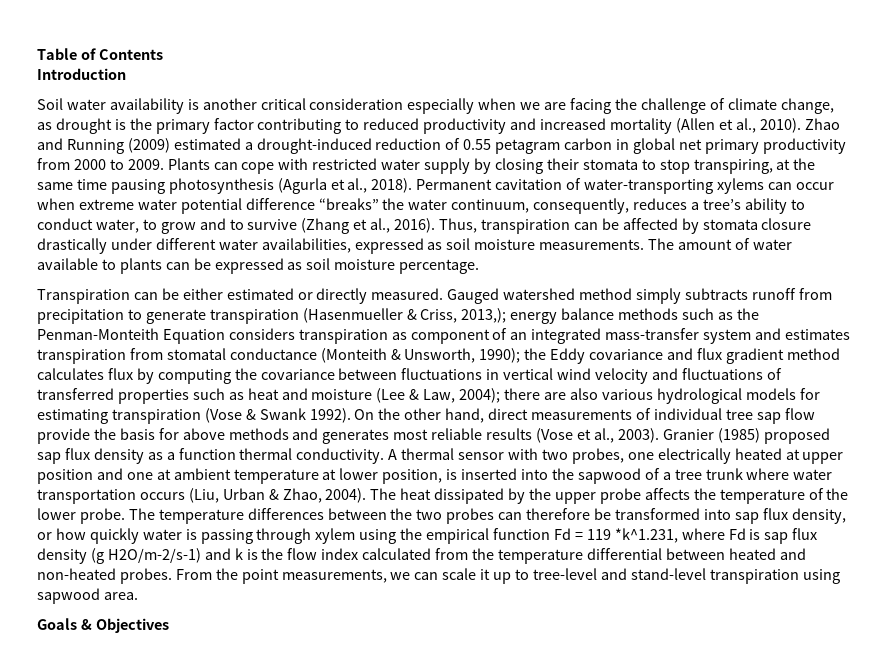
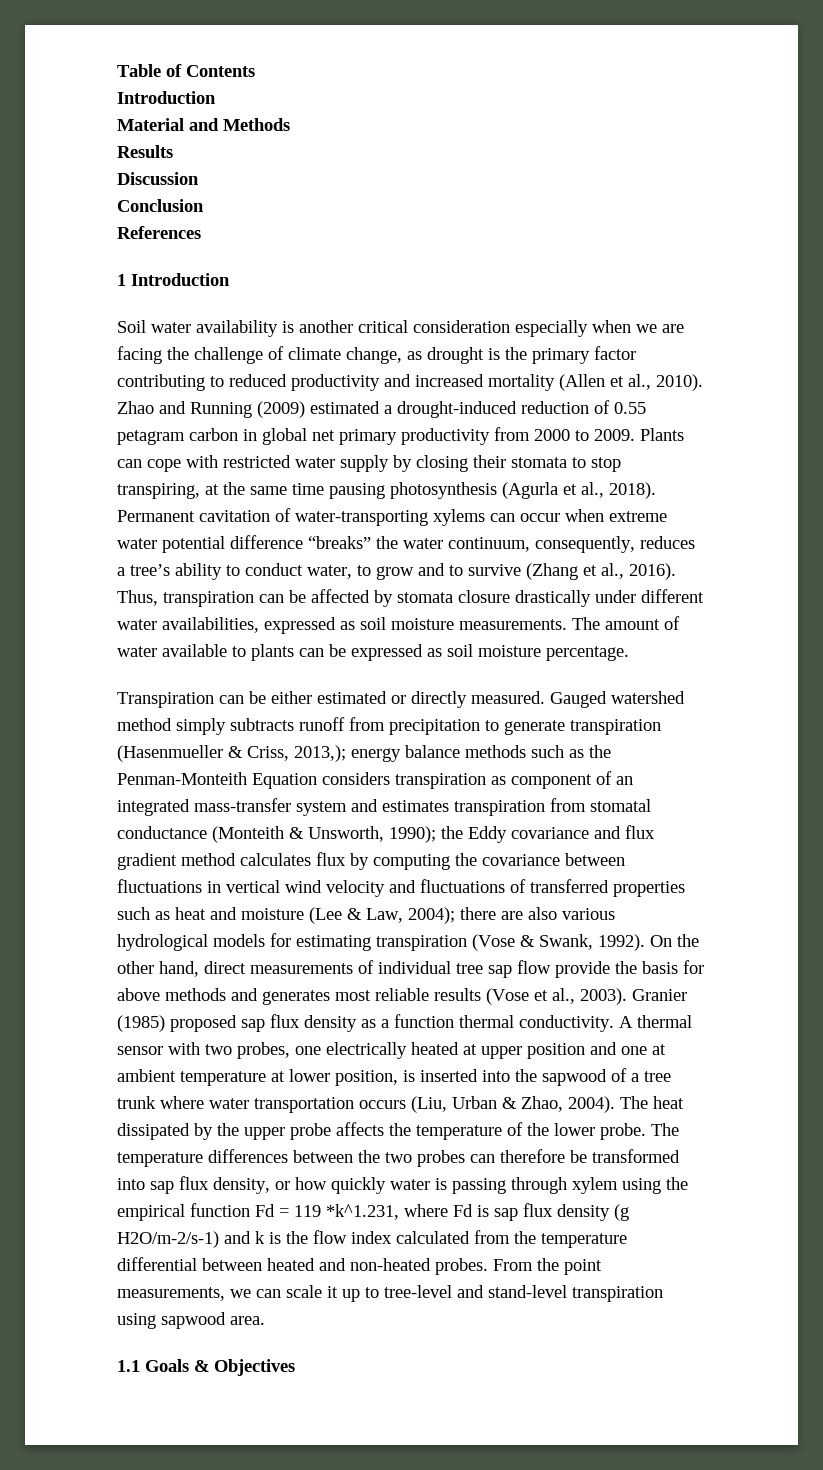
(126, 74) none -> [117,118,290,131] [117,145,173,158] [117,172,199,185] [117,199,204,212] [117,226,201,239] [117,273,230,286] // Material and Methods // Results // Discussion // Conclusion // References // 1 Introduction
[259,408,306,420] Swank -> [539,934,593,950] Swank,
(138, 596) none -> [117,1360,140,1372] 1.1

